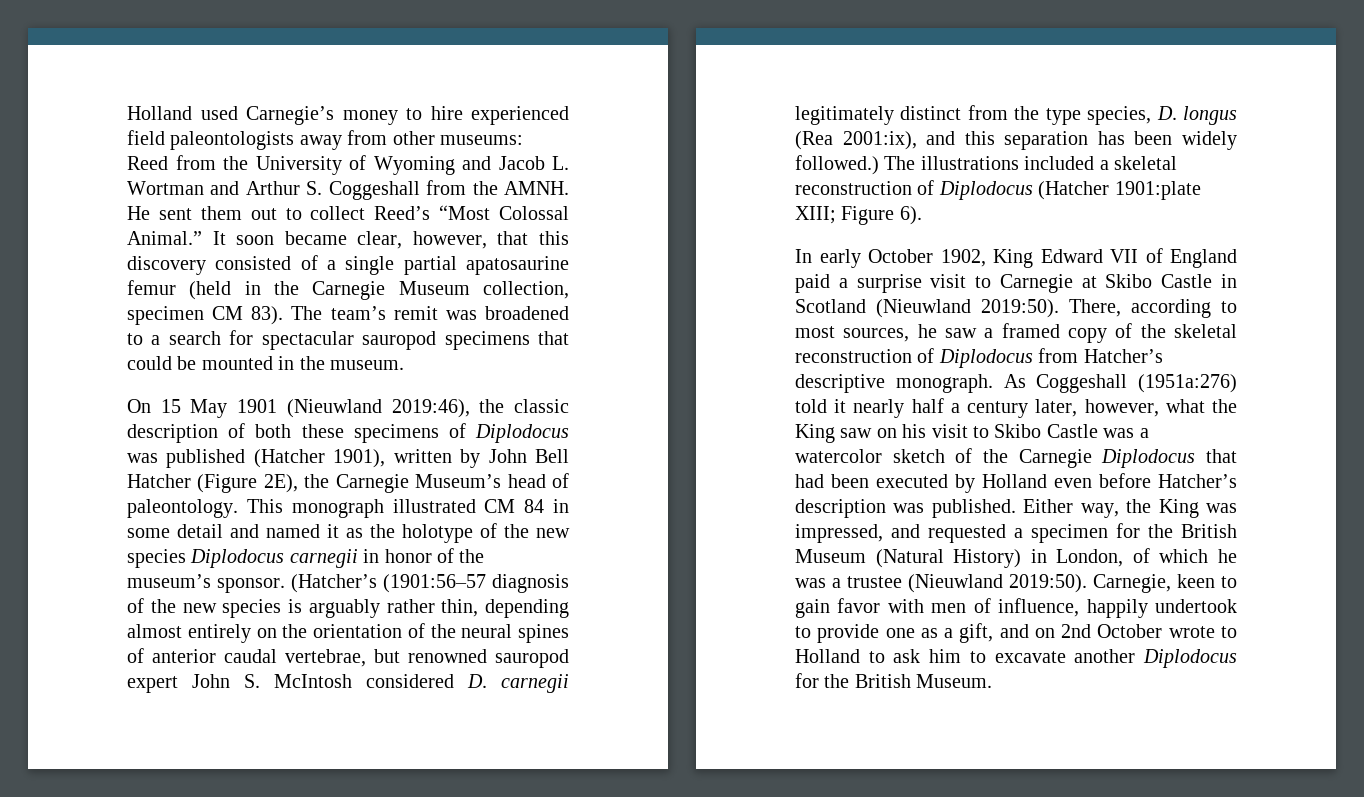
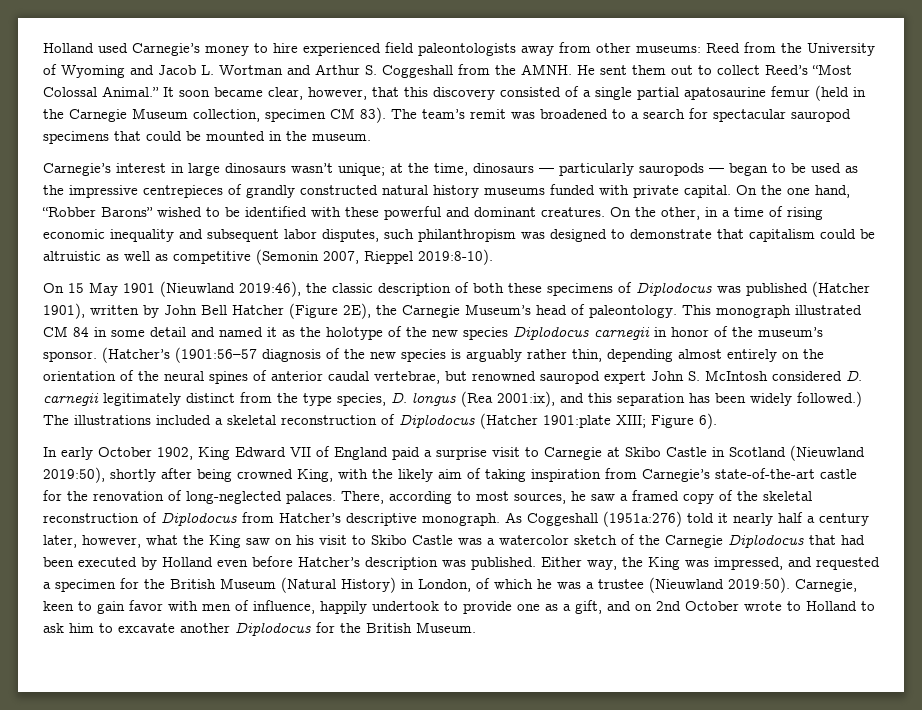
(404, 365) none -> [43,163,858,176] [43,184,850,198] [42,206,823,220] [43,229,875,242] [43,249,493,265] // Carnegie’s interest in large dinosaurs wasn’t unique; at the time, dinosaurs — particularly sauropods — began to be used as the impressive centrepieces of grandly constructed natural history museums funded with private capital. On the one hand, “Robber Barons” wished to be identified with these powerful and dominant creatures. On the other, in a time of rising economic inequality and subsequent labor disputes, such philanthropism was designed to demonstrate that capitalism could be altruistic as well as competitive (Semonin 2007, Rieppel 2019:8-10).
[981,299,1059,318] 2019:50). -> [43,467,857,483] [43,490,336,504] 2019:50), shortly after being crowned King, with the likely aim of taking inspiration from Carnegie’s state-of-the-art castle for the renovation of long-neglected palaces.

